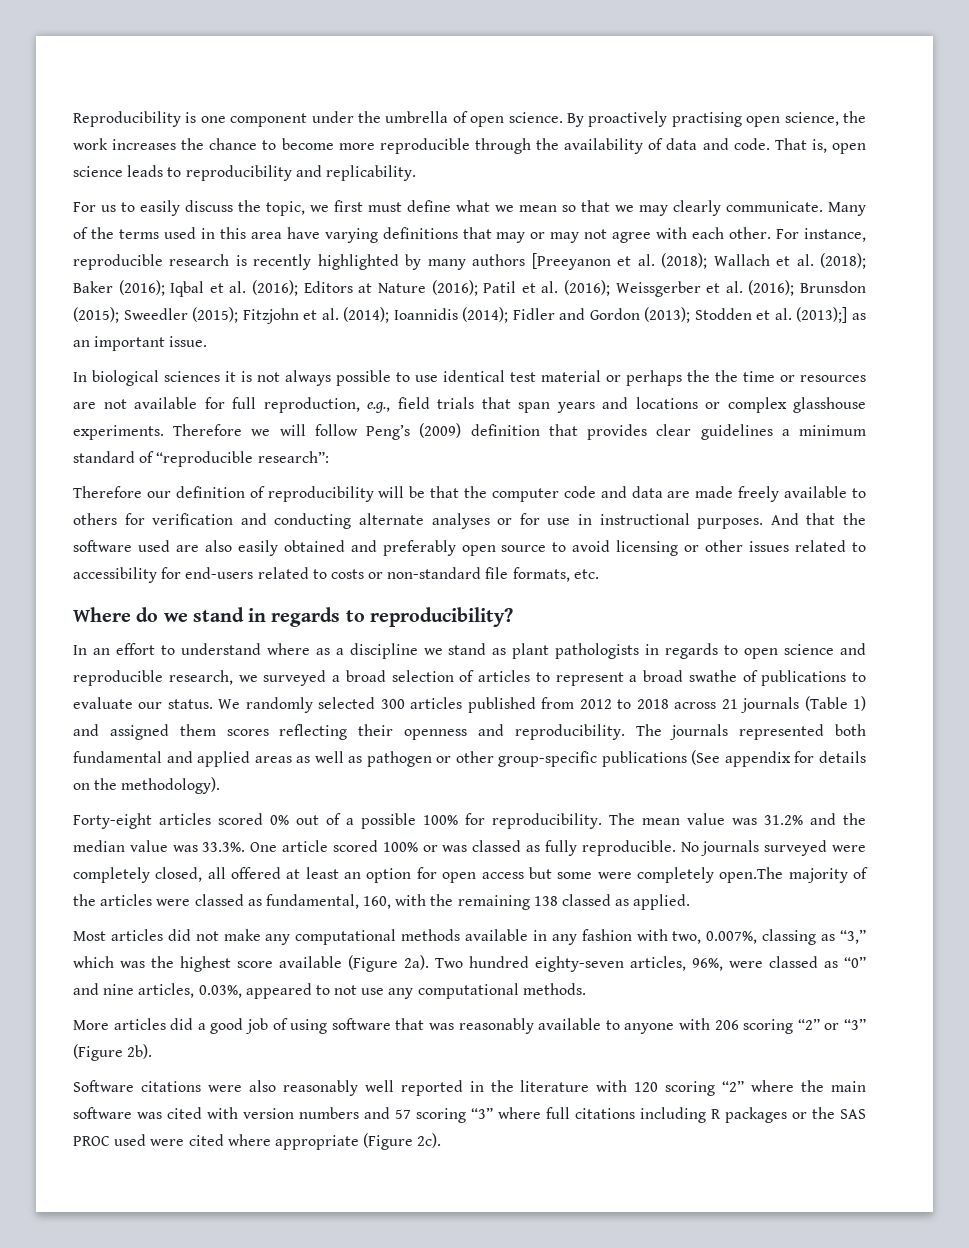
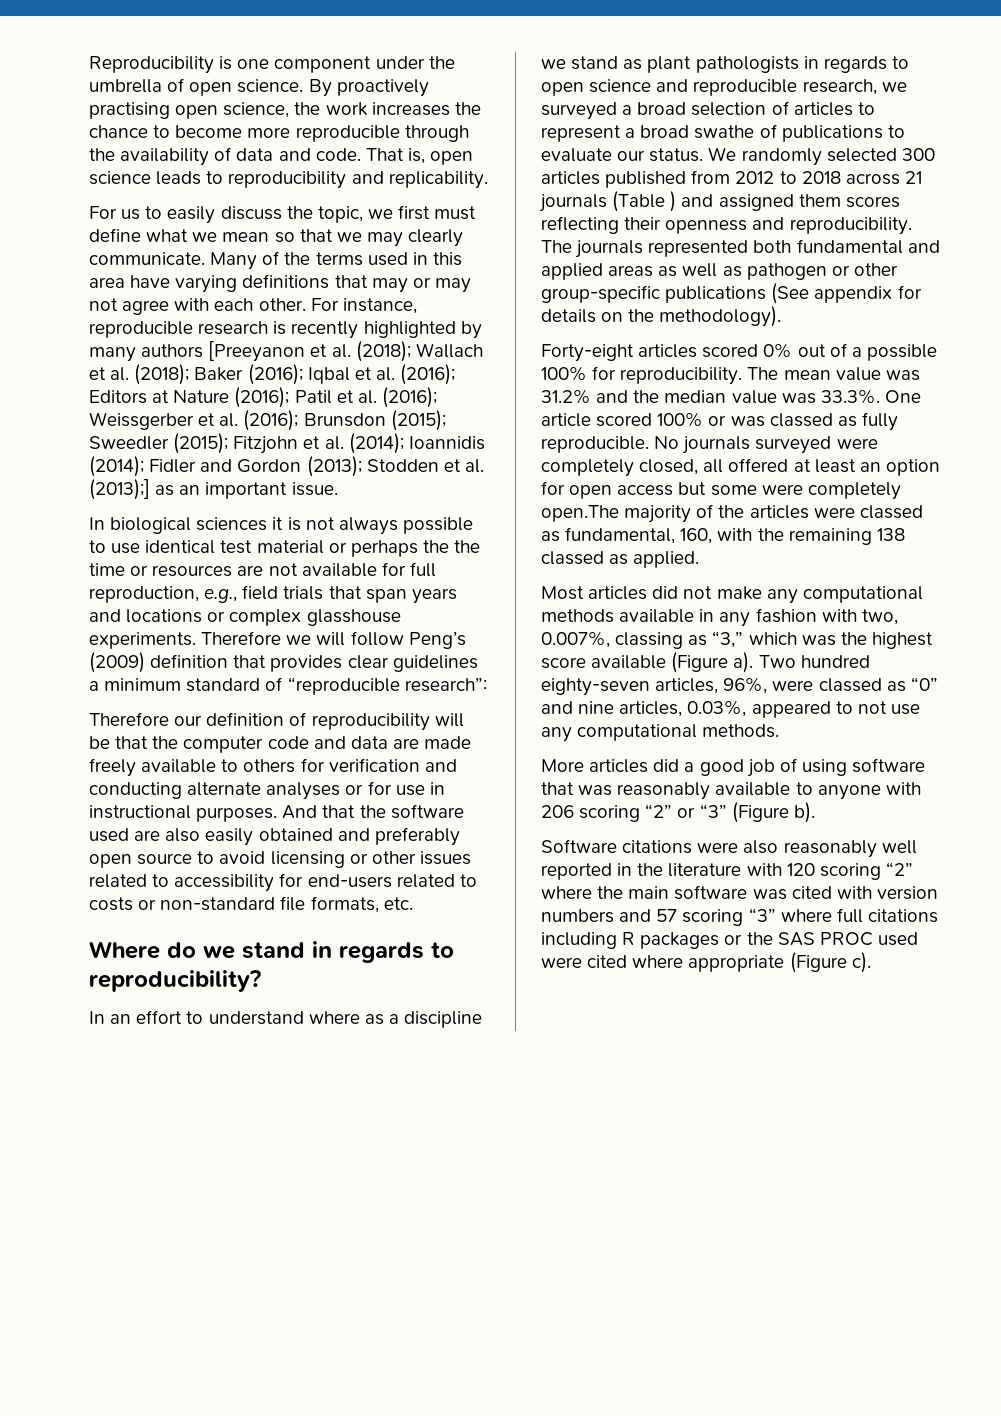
[853,696,867,711] 1) -> [670,191,677,212] )
[404,955,429,970] 2a). -> [733,652,754,673] a).
[127,1044,153,1059] 2b). -> [793,802,815,823] b).
[417,1133,442,1148] 2c). -> [851,952,871,973] c).

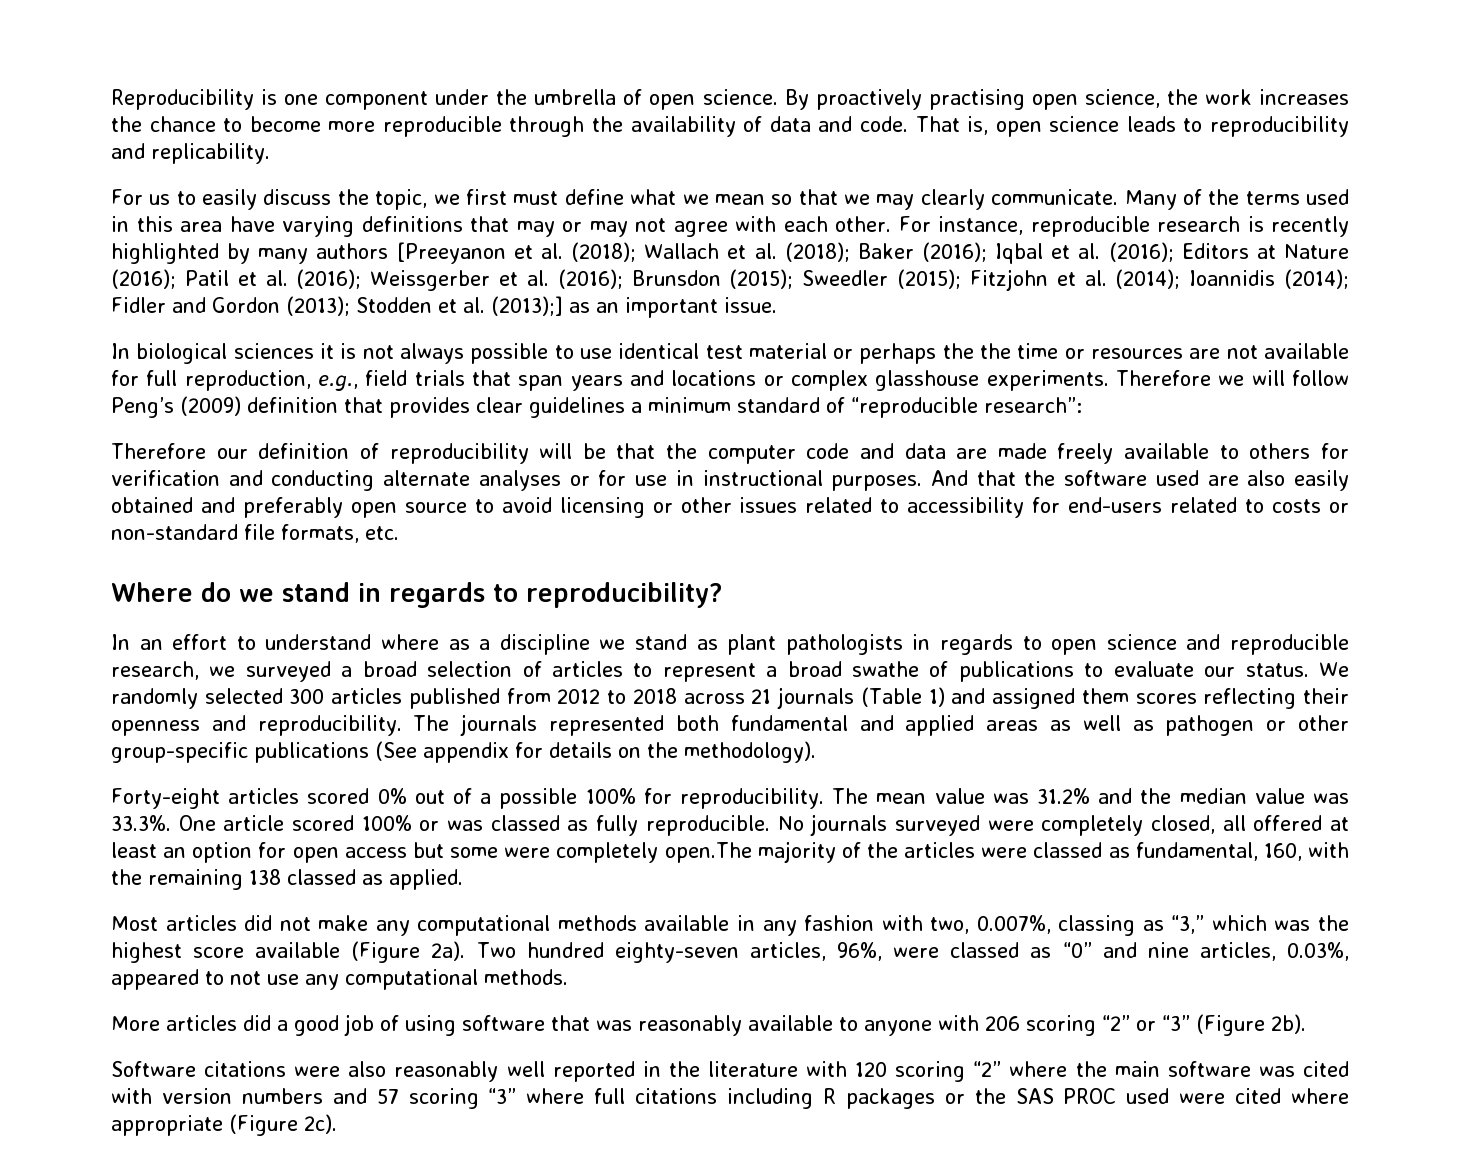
[670,191,677,212] ) -> [928,687,945,707] 1)
[733,652,754,673] a). -> [431,941,466,961] 2a).
[793,802,815,823] b). -> [1271,1014,1306,1034] 2b).
[851,952,871,973] c). -> [304,1114,337,1134] 2c).

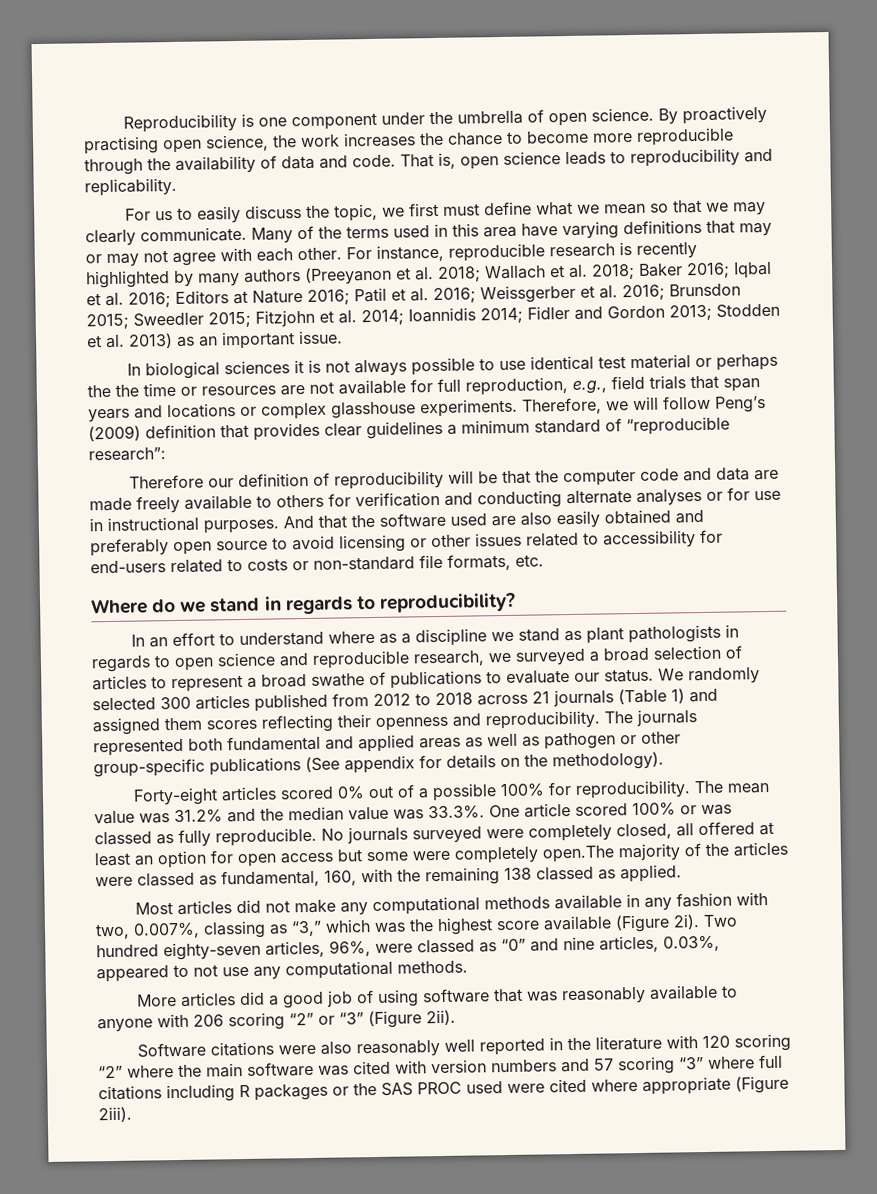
[396,242,637,264] [Preeyanon et al. (2018); -> [304,266,481,285] (Preeyanon et al. 2018;
[784,242,987,262] (2018); Baker (2016); -> [591,262,730,280] 2018; Baker 2016;
[1108,242,1174,262] (2016); -> [128,292,171,308] 2016;
[111,269,176,289] (2016); -> [307,289,350,305] 2016;
[296,269,362,289] (2016); -> [433,287,476,304] 2016;
[557,269,1350,291] (2016); Brunsdon (2015); Sweedler (2015); Fitzjohn et al. (2014); Ioannidis (2014); -> [622,283,741,301] [86,307,523,330] 2016; Brunsdon 2015; Sweedler 2015; Fitzjohn et al. 2014; Ioannidis 2014;
[286,296,350,316] (2013); -> [669,304,712,321] 2013;
[491,296,563,316] (2013);] -> [128,333,173,349] 2013)
[1116,370,1212,386] Therefore -> [521,397,602,415] Therefore,
[431,941,466,961] 2a). -> [673,914,700,930] 2i).
[1271,1014,1306,1034] 2b). -> [426,1009,456,1026] 2ii).
[304,1114,337,1134] 2c). -> [98,1106,132,1123] 2iii).

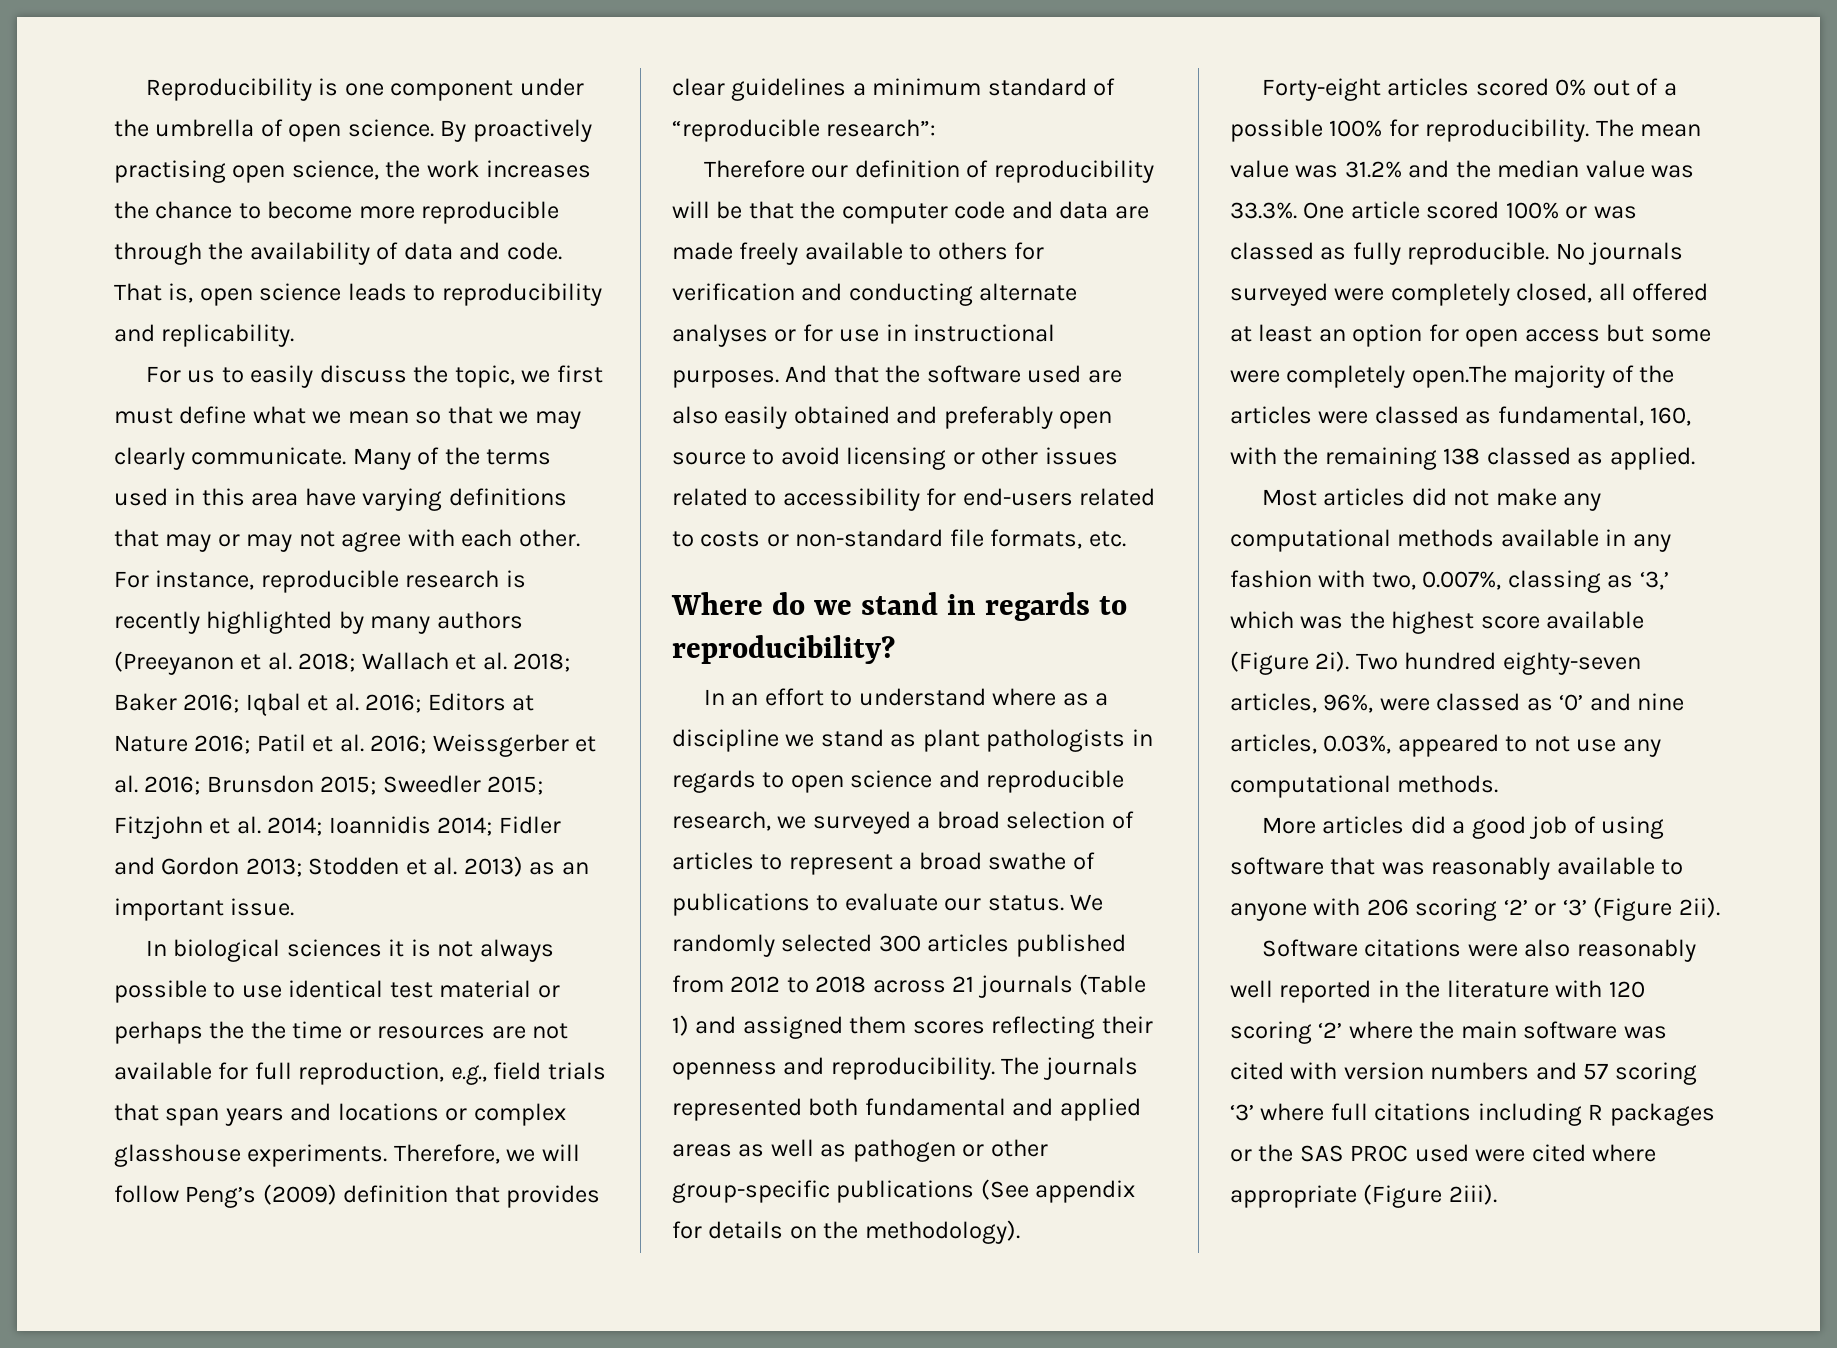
[291,920,322,937] “3,” -> [1639,571,1669,590] ‘3,’
[501,938,526,952] “0” -> [1559,694,1584,711] ‘0’
[289,1012,364,1026] “2” or “3” -> [1503,899,1587,916] ‘2’ or ‘3’
[98,1065,123,1079] “2” -> [1318,1022,1343,1038] ‘2’
[679,1057,704,1070] “3” -> [1230,1104,1254,1121] ‘3’

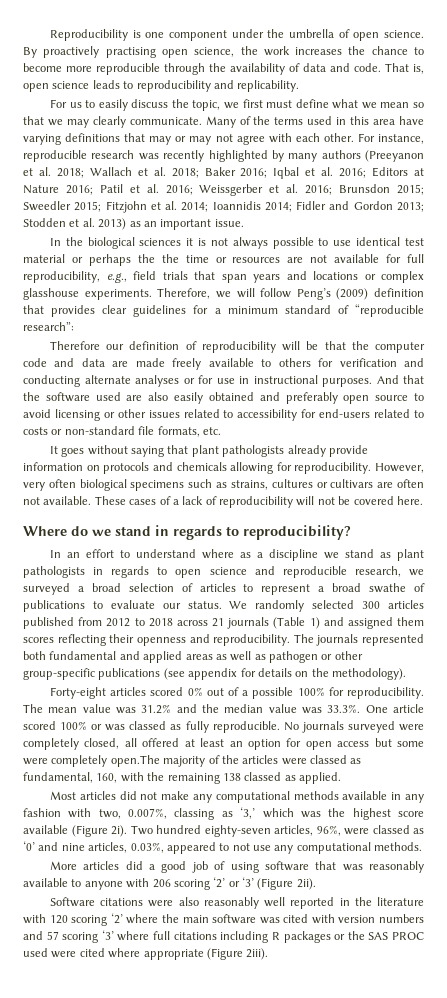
[505,570,526,588] is -> [138,153,159,160] was
(167, 948) none -> [65,237,83,246] the
[298,1062,445,1085] reproduction, -> [23,271,100,283] reproducibility,
(847, 89) none -> [193,305,209,314] for
(1126, 539) none -> [49,445,368,457] [23,462,424,474] [23,479,424,491] [23,496,423,508] // It goes without saying that plant pathologists already provide information on protocols and chemicals allowing for reproducibility. However, very often biological specimens such as strains, cultures or cultivars are often not available. These cases of a lack of reproducibility will not be covered here.
[980,1179,1029,1200] (See -> [163,668,185,680] (see

